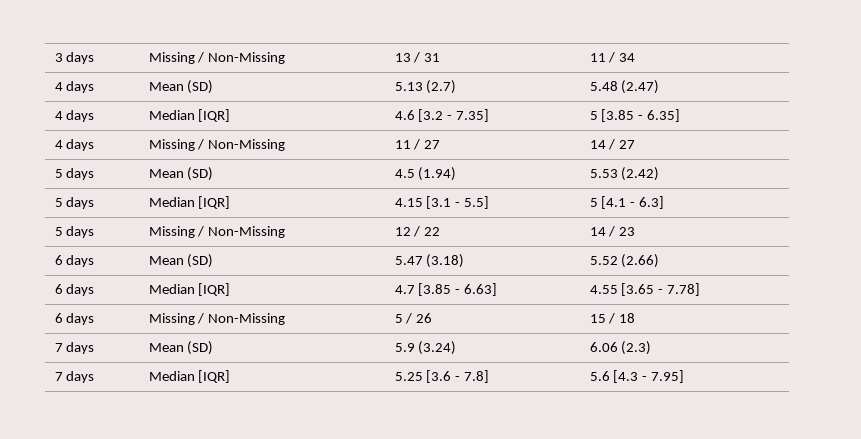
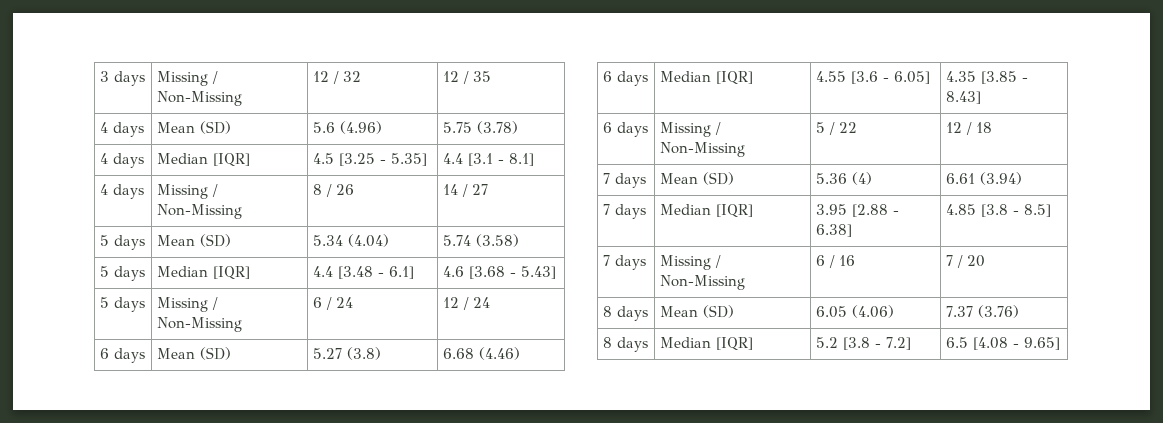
[394,52,441,63] [589,52,636,63] 13 / 31 | 11 / 34 -> [313,71,362,84] [443,71,492,84] 12 / 32 | 12 / 35
[394,80,457,94] [589,80,660,94] 5.13 (2.7) | 5.48 (2.47) -> [313,121,383,134] [443,121,519,134] 5.6 (4.96) | 5.75 (3.78)
[394,109,490,122] [589,109,681,122] 4.6 [3.2 - 7.35] | 5 [3.85 - 6.35] -> [313,153,428,166] [443,153,535,166] 4.5 [3.25 - 5.35] | 4.4 [3.1 - 8.1]
[394,139,441,150] 11 / 27 -> [313,184,355,197] 8 / 26
[394,167,457,181] [589,167,660,181] 4.5 (1.94) | 5.53 (2.42) -> [313,234,390,247] [443,234,520,247] 5.34 (4.04) | 5.74 (3.58)
[394,196,490,209] [589,196,665,209] 4.15 [3.1 - 5.5] | 5 [4.1 - 6.3] -> [313,266,415,279] [443,266,557,279] 4.4 [3.48 - 6.1] | 4.6 [3.68 - 5.43]
[394,226,441,237] [589,226,636,237] | 12 / 22 | 14 / 23 -> [313,297,354,310] [443,297,491,310] | 6 / 24 | 12 / 24
[394,254,465,268] [589,254,660,268] 5.47 (3.18) | 5.52 (2.66) -> [313,347,382,360] [443,347,521,360] 5.27 (3.8) | 6.68 (4.46)
[394,283,498,296] [589,283,701,296] 4.7 [3.85 - 6.63] | 4.55 [3.65 - 7.78] -> [816,71,931,84] [946,71,1029,84] [946,91,982,104] 4.55 [3.6 - 6.05] | 4.35 [3.85 - 8.43]
[416,313,433,323] [589,314,606,323] 26 | 15 -> [839,122,858,133] [946,122,963,133] 22 | 12
[394,341,457,355] [589,341,652,355] 5.9 (3.24) | 6.06 (2.3) -> [816,172,873,185] [946,172,1023,185] 5.36 (4) | 6.61 (3.94)
[394,370,490,383] [589,370,685,383] 5.25 [3.6 - 7.8] | 5.6 [4.3 - 7.95] -> [816,204,900,217] [816,224,853,237] [946,204,1052,217] [603,255,647,270] [660,255,722,270] [660,275,746,290] [816,255,856,268] [946,255,986,268] [603,306,649,321] [660,305,735,318] [816,305,895,318] [946,305,1020,318] [603,337,649,352] [660,337,754,351] [816,337,912,350] [946,337,1061,350] 3.95 [2.88 - 6.38] | 4.85 [3.8 - 8.5] // 7 days | Missing / Non-Missing | 6 / 16 | 7 / 20 // 8 days | Mean (SD) | 6.05 (4.06) | 7.37 (3.76) // 8 days | Median [IQR] | 5.2 [3.8 - 7.2] | 6.5 [4.08 - 9.65]

